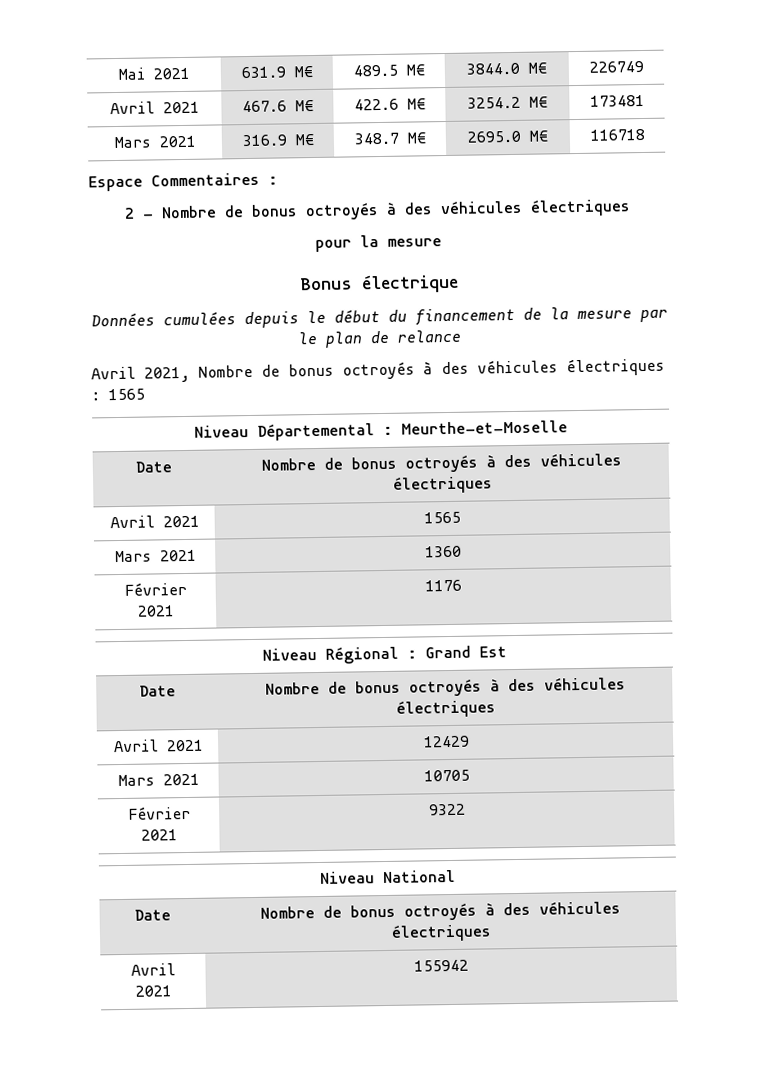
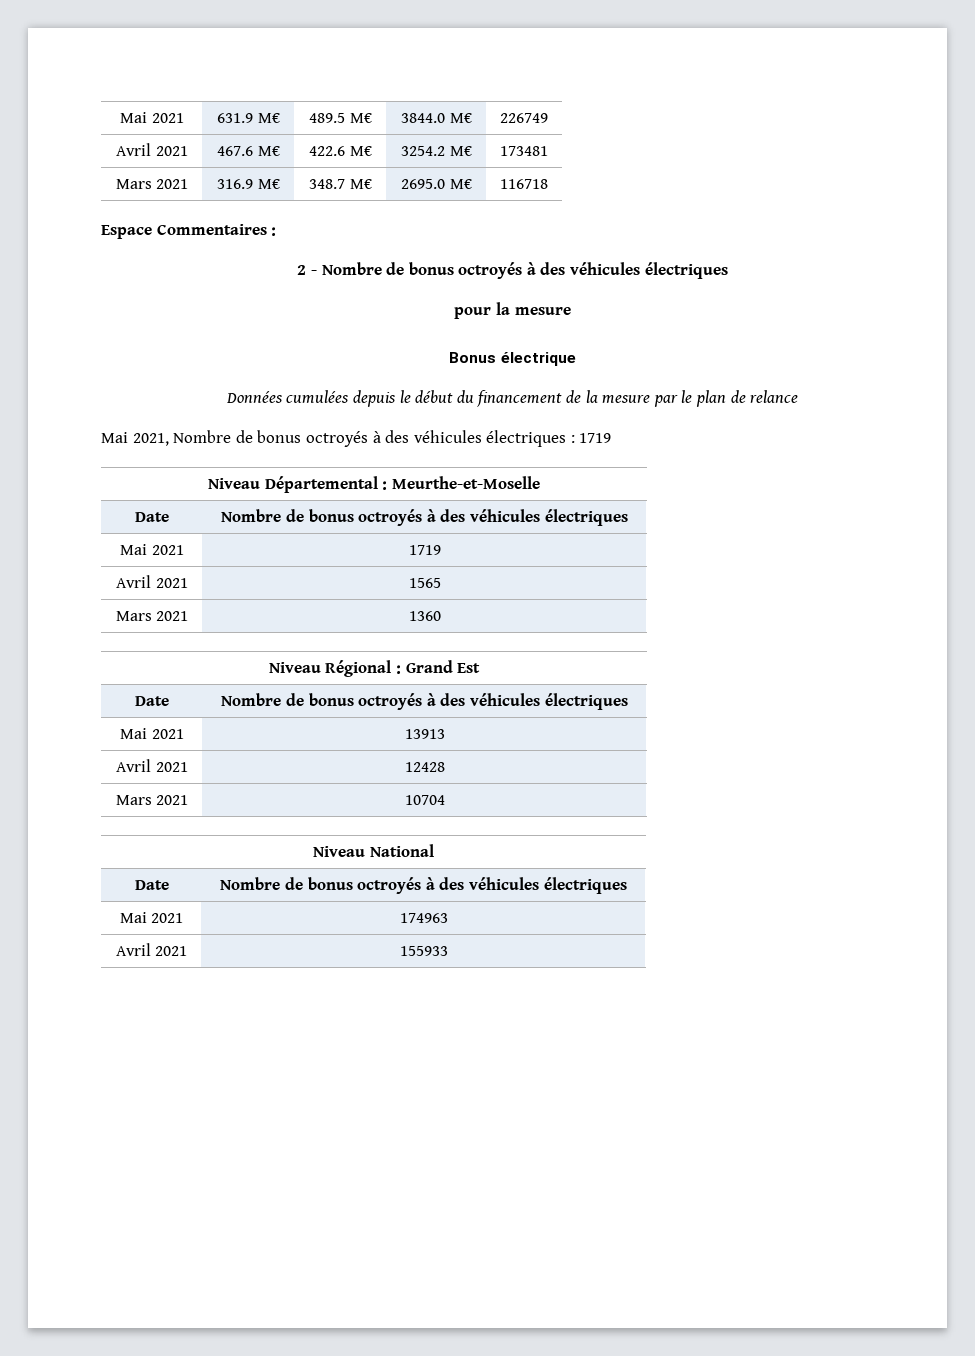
[91,366,136,380] Avril -> [101,432,128,443] Mai
[108,388,145,401] 1565 -> [579,433,612,443] 1719
(493, 484) none -> [120,544,184,555] [408,545,441,555] // Mai 2021 | 1719
[124,581,187,596] [137,605,175,617] [425,579,462,592] // Février 2021 | 1176 -> (441, 616) none
[113,739,204,753] [422,735,470,748] [117,773,200,787] [423,769,470,782] [128,805,191,820] [141,829,178,841] [429,803,466,816] // Avril 2021 | 12429 // Mars 2021 | 10705 // Février 2021 | 9322 -> [120,728,184,739] [404,729,445,739] [116,759,188,772] [404,762,445,772] [115,795,189,805] [404,795,445,805] // Mai 2021 | 13913 // Avril 2021 | 12428 // Mars 2021 | 10704
[131,963,176,976] [135,985,172,997] [414,959,469,972] // Avril 2021 | 155942 -> [119,912,184,923] [399,913,448,923] [115,943,188,956] [399,946,448,956] // Mai 2021 | 174963 // Avril 2021 | 155933

